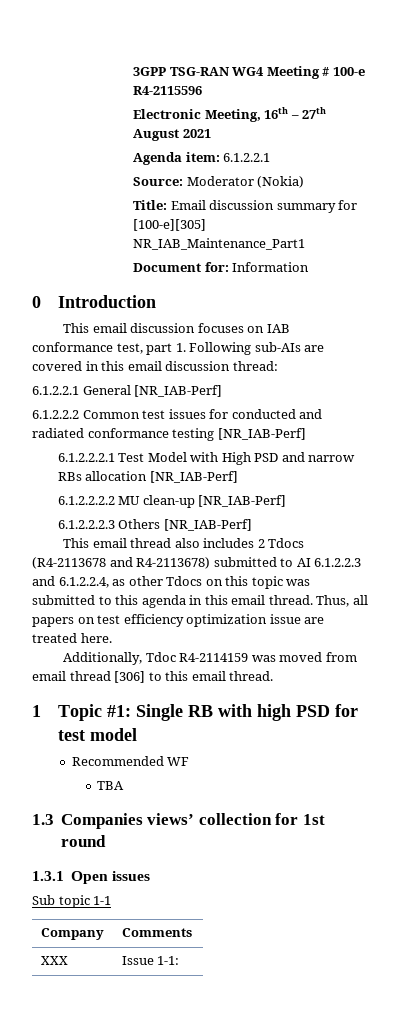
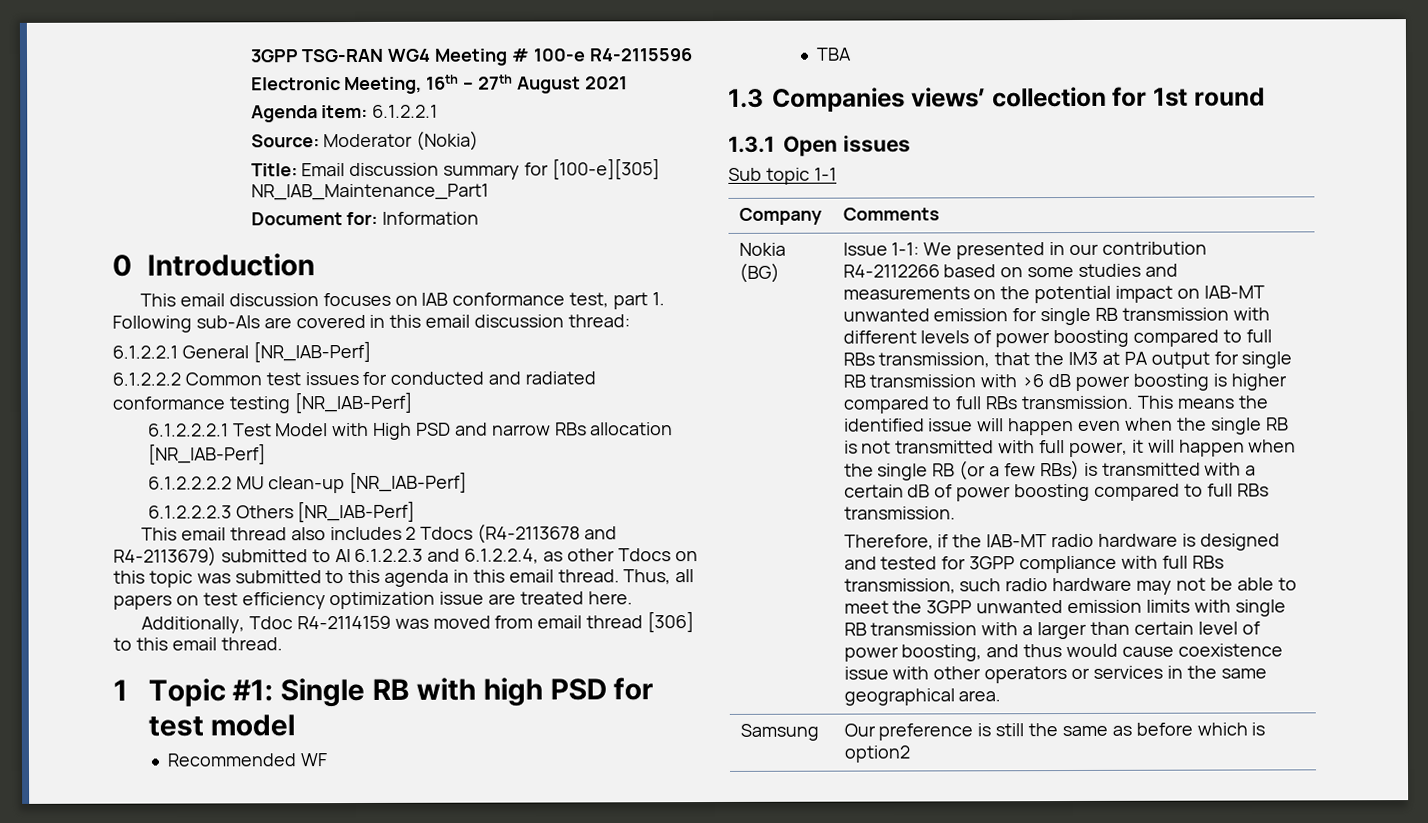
[136,557,211,569] R4-2113678) -> [113,546,217,567] R4-2113679)
[40,956,68,965] XXX -> [738,242,786,256] [738,262,780,283] Nokia (BG)
(180, 960) none -> [923,241,1207,260] [842,263,1178,278] [842,285,1265,304] [842,307,1270,326] [842,329,1272,348] [842,351,1293,369] [842,373,1287,391] [842,395,1268,414] [843,417,1289,436] [843,439,1297,458] [843,459,1257,481] [843,483,1269,502] [843,506,956,520] [843,533,1280,551] [843,555,1224,574] [843,577,1297,595] [843,599,1286,617] [843,621,1261,640] [843,643,1283,662] [843,665,1267,684] [843,688,1002,706] [739,723,819,741] [843,722,1266,741] [843,745,910,763] We presented in our contribution R4-2112266 based on some studies and measurements on the potential impact on IAB-MT unwanted emission for single RB transmission with different levels of power boosting compared to full RBs transmission, that the IM3 at PA output for single RB transmission with >6 dB power boosting is higher compared to full RBs transmission. This means the identified issue will happen even when the single RB is not transmitted with full power, it will happen when the single RB (or a few RBs) is transmitted with a certain dB of power boosting compared to full RBs transmission. // Therefore, if the IAB-MT radio hardware is designed and tested for 3GPP compliance with full RBs transmission, such radio hardware may not be able to meet the 3GPP unwanted emission limits with single RB transmission with a larger than certain level of power boosting, and thus would cause coexistence issue with other operators or services in the same geographical area. // Samsung | Our preference is still the same as before which is option2

